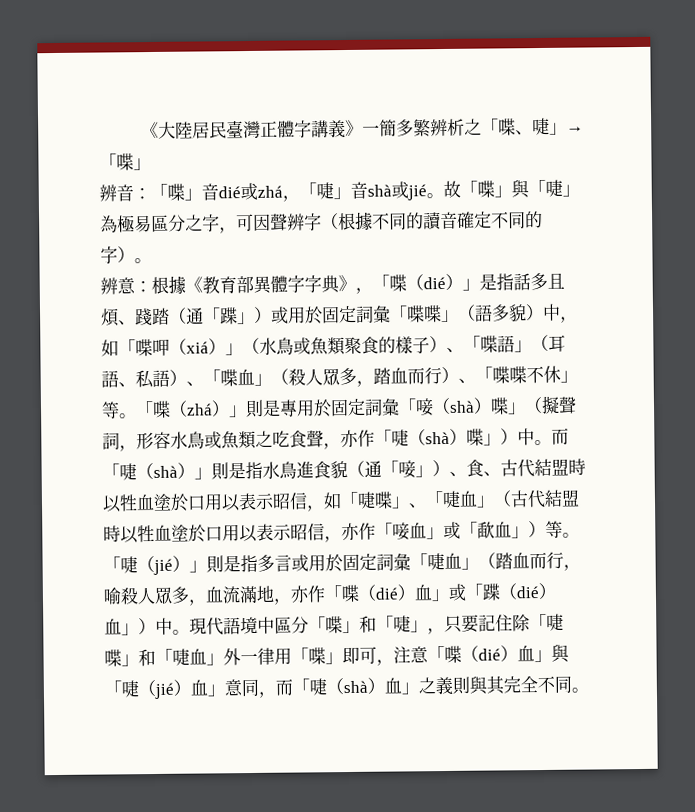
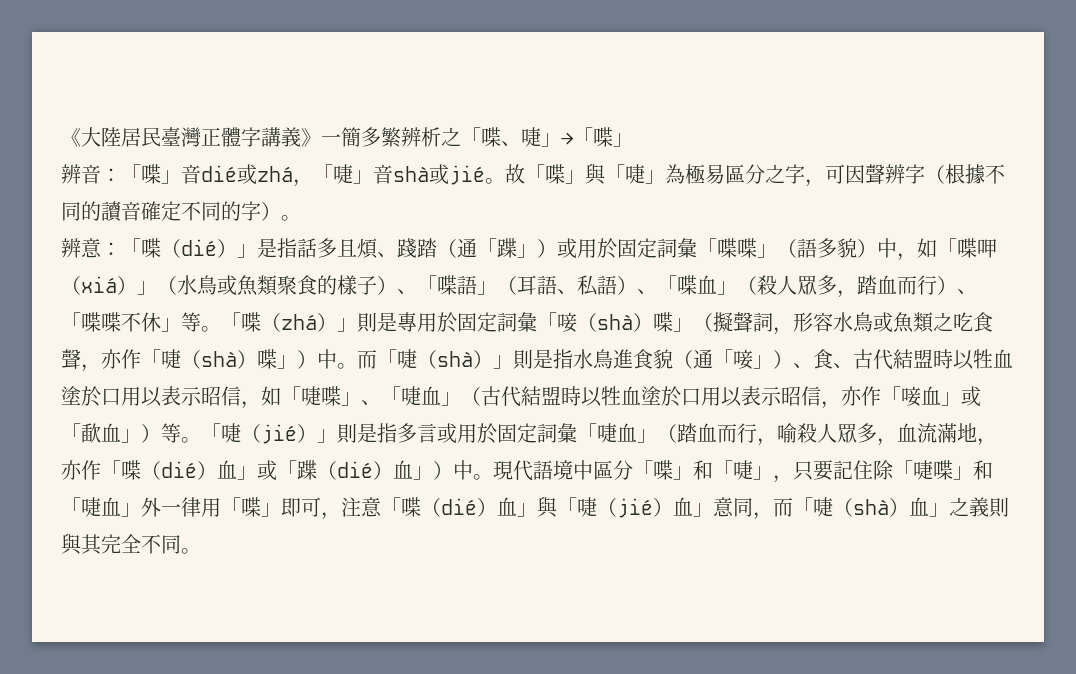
[151,274,373,295] 根據《教育部異體字字典》， -> (121, 249) none

